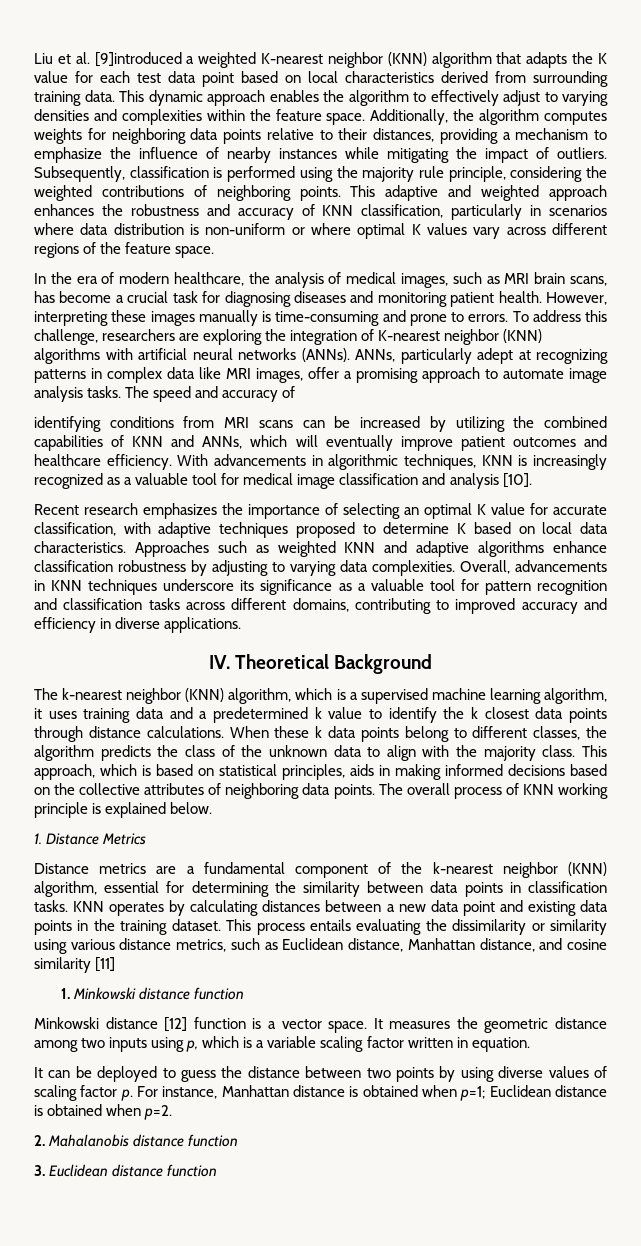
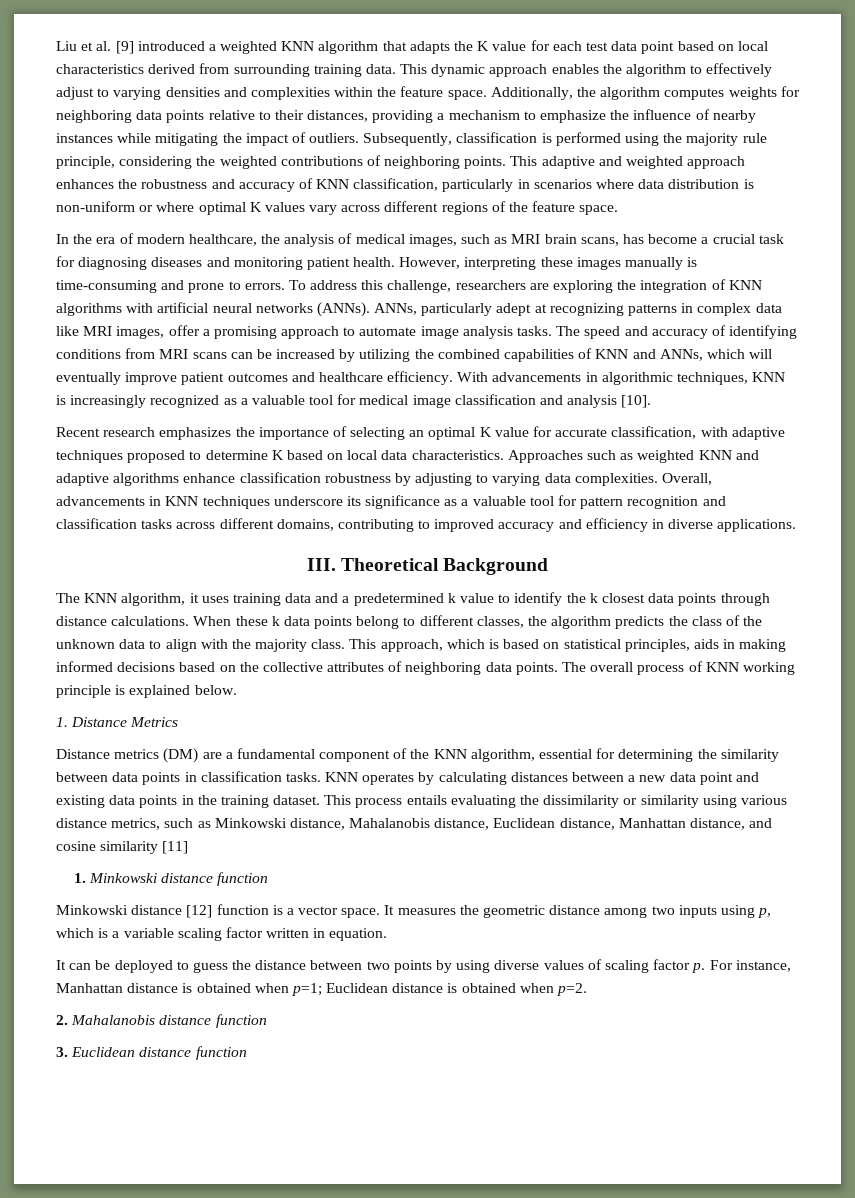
[94,52,427,68] [9]introduced a weighted K-nearest neighbor (KNN) -> [115,41,315,54] [9] introduced a weighted KNN
[378,329,543,345] K-nearest neighbor (KNN) -> [728,280,762,290] KNN
(296, 392) // -> (726, 330) none
[208,655,230,669] IV. -> [306,558,336,571] III.
[62,688,541,704] k-nearest neighbor (KNN) algorithm, which is a supervised machine learning -> [84,593,118,603] KNN
(147, 868) none -> [163,748,199,763] (DM)
[432,862,607,878] k-nearest neighbor (KNN) -> [433,749,467,759] KNN
(278, 946) none -> [214,818,490,830] Minkowski distance, Mahalanobis distance,

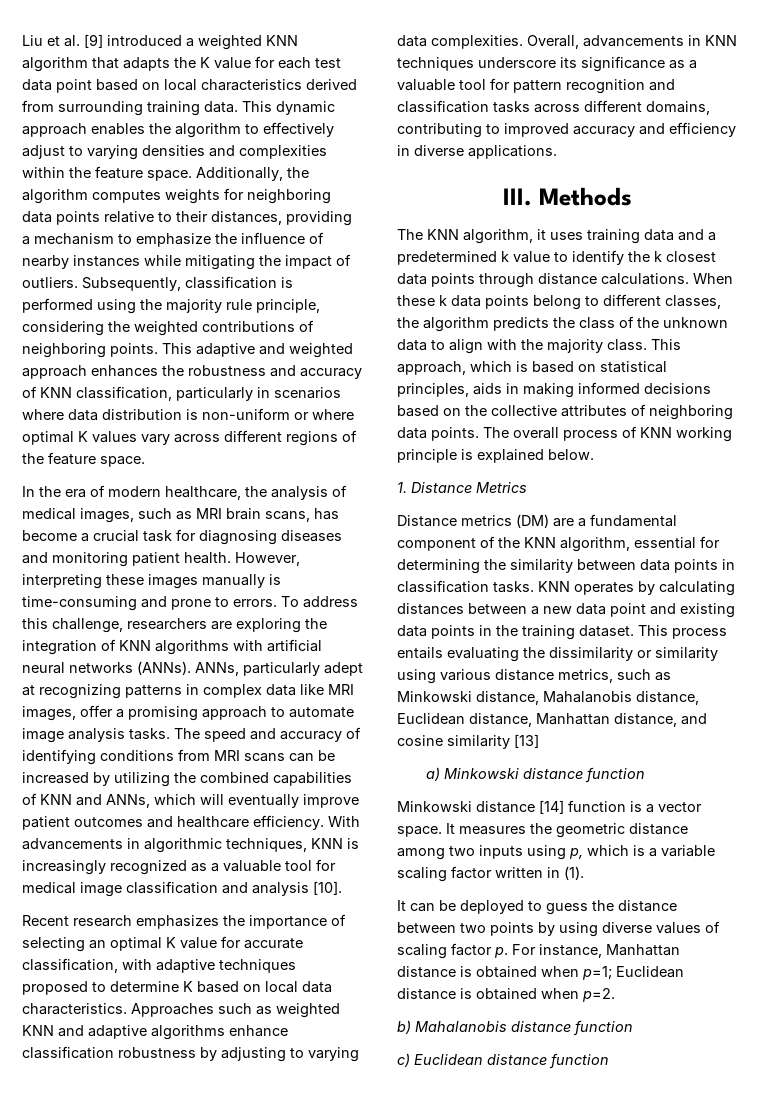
[341,558,549,575] Theoretical Background -> [539,187,632,206] Methods
[162,841,189,854] [73,873,86,883] [11] // 1. -> [514,734,539,748] [425,767,440,781] [13] // a)
[186,905,213,918] [12] -> [539,800,564,814] [14]
[329,928,388,941] equation. -> [564,866,584,880] (1).
[56,1015,68,1025] 2. -> [397,1020,411,1034] b)
[56,1047,68,1057] 3. -> [397,1053,410,1067] c)

